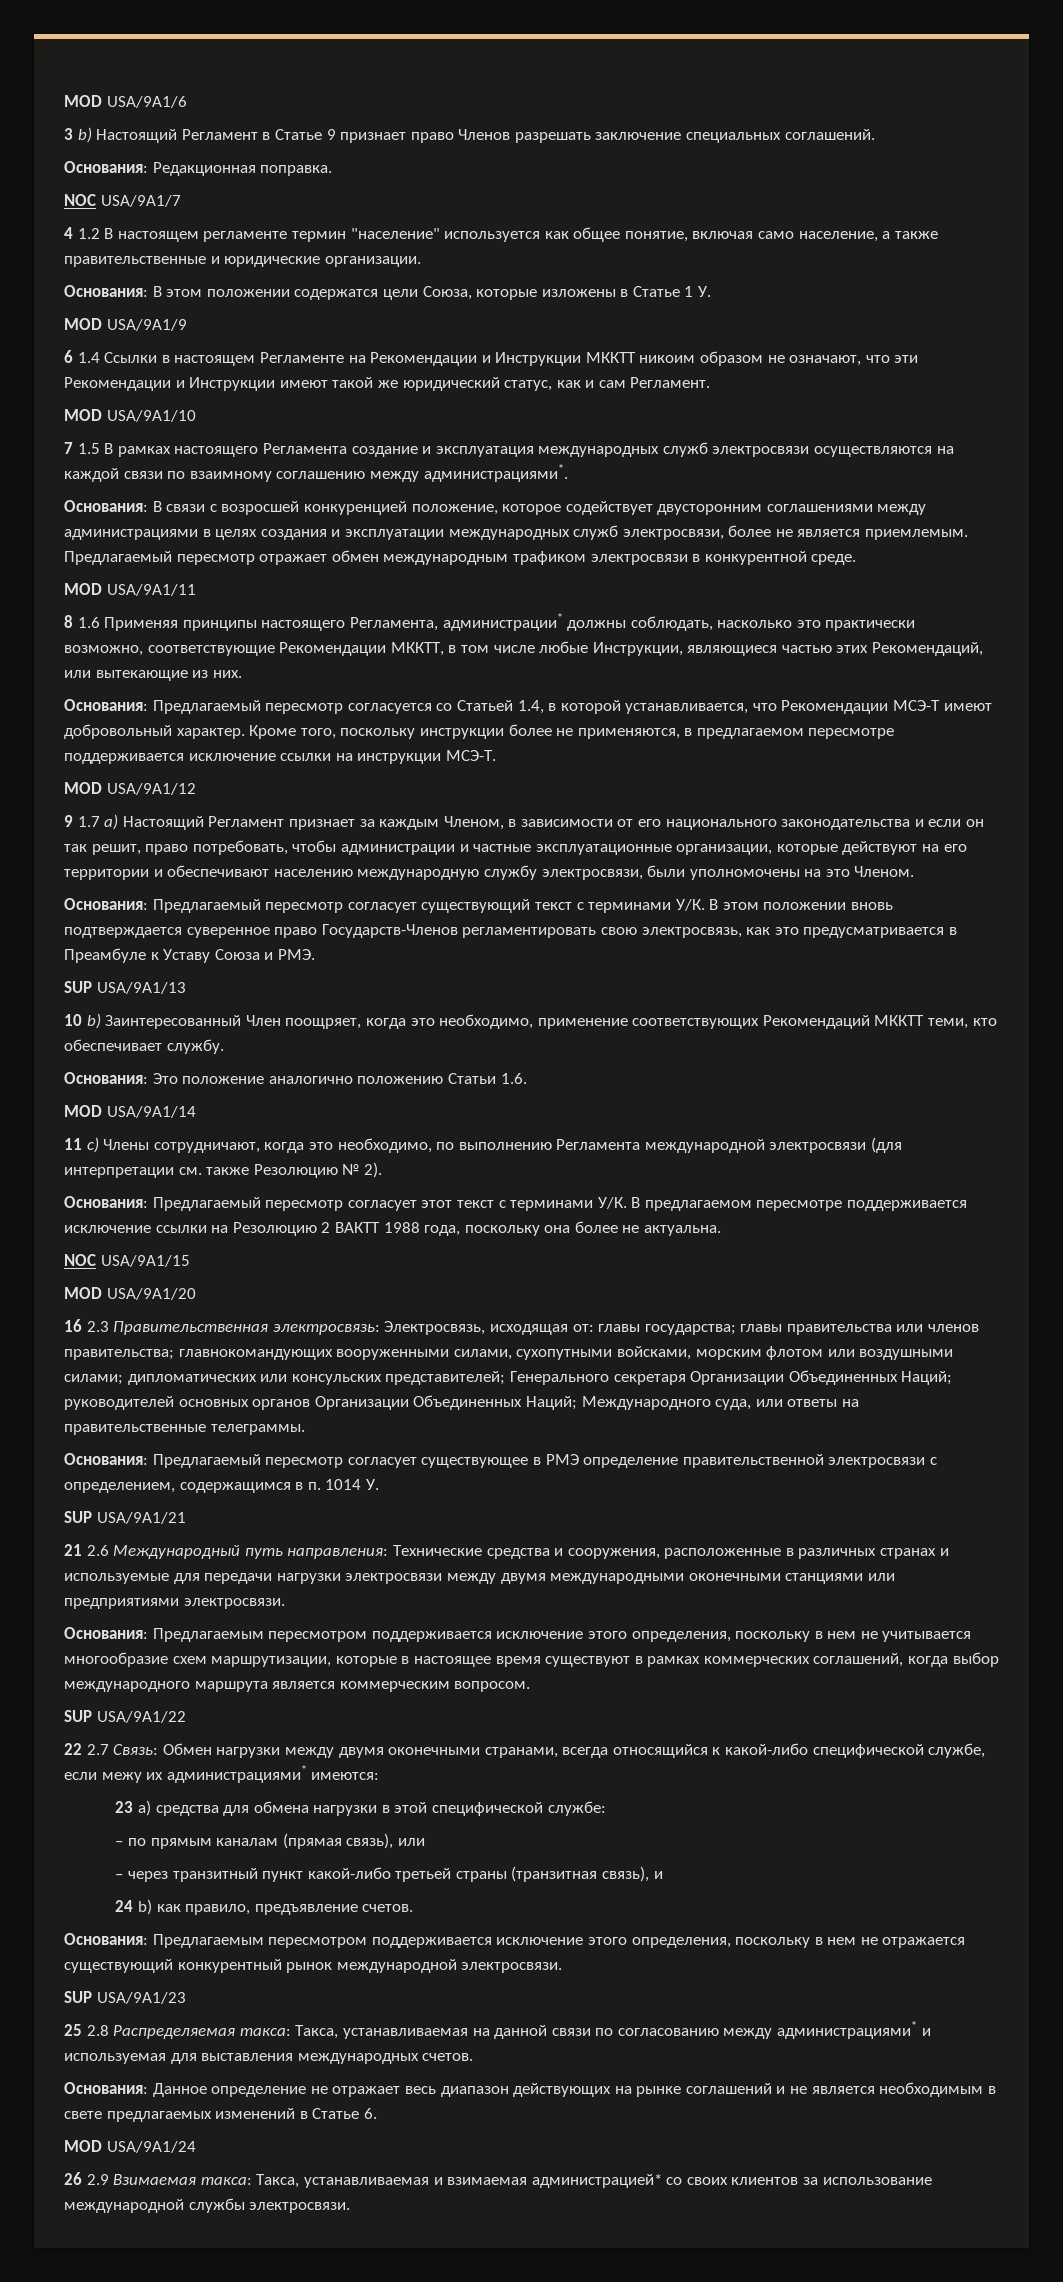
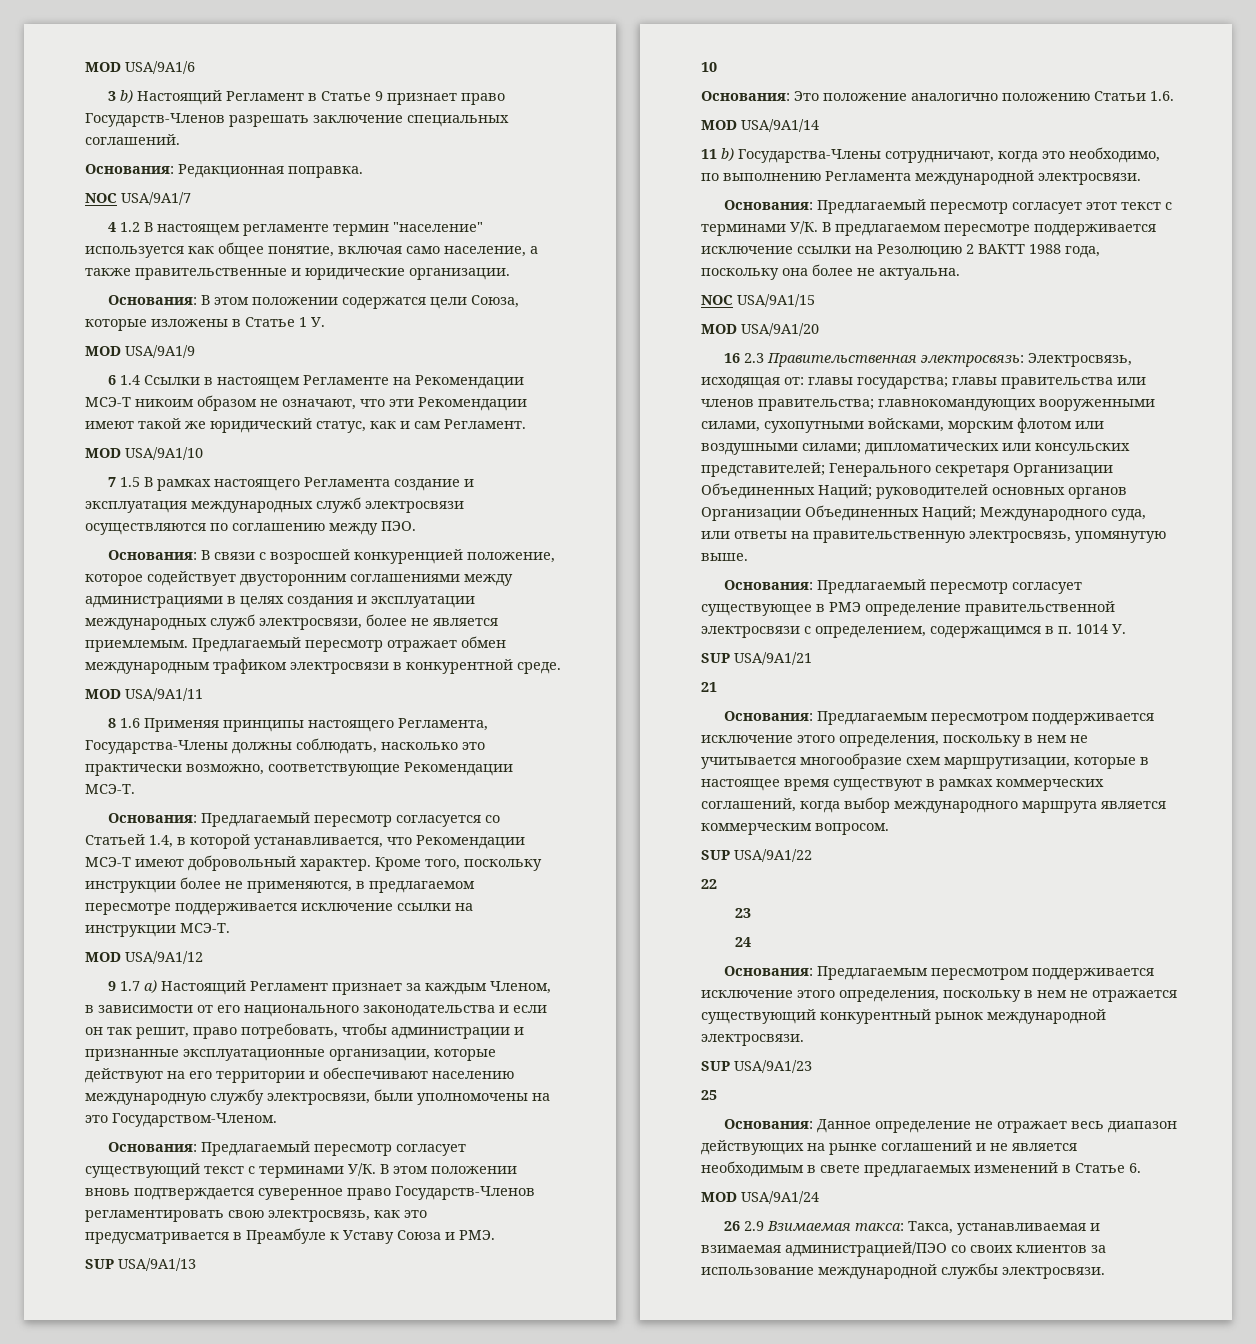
[458,129,511,140] Членов -> [85,113,225,127] Государств-Членов
[481,352,636,366] и Инструкции МККТТ -> [85,397,131,407] МСЭ-Т
[175,377,276,391] и Инструкции -> (527, 404) none
[936,446,954,454] [64,468,272,482] на каждой связи по взаимному -> [210,523,228,531] по
[423,464,568,482] администрациями*. -> [381,521,416,531] ПЭО.
[442,613,563,631] администрации* -> [85,740,228,754] Государства-Члены
[390,641,984,656] [64,670,242,681] МККТТ, в том числе любые Инструкции, являющиеся частью этих Рекомендаций, или вытекающие из них. -> [85,784,135,794] МСЭ-Т.
[473,844,532,852] частные -> [85,1049,179,1061] признанные
[854,866,915,877] Членом. -> [112,1113,277,1127] Государством-Членом.
[86,1013,997,1029] [64,1039,224,1054] b) Заинтересованный Член поощряет, когда это необходимо, применение соответствующих Рекомендаций МККТТ теми, кто обеспечивает службу. -> (717, 67) none
[86,1137,150,1153] c) Члены -> [721,148,881,163] b) Государства-Члены
[769,1137,903,1153] [64,1162,382,1178] электросвязи (для интерпретации см. также Резолюцию № 2). -> [1038,173,1141,185] электросвязи.
[64,1424,305,1435] правительственные телеграммы. -> [813,531,1166,543] [701,553,748,561] правительственную электросвязь, упомянутую выше.
[86,1545,949,1559] [64,1573,895,1584] [64,1598,285,1609] 2.6 Международный путь направления: Технические средства и сооружения, расположенные в различных странах и используемые для передачи нагрузки электросвязи между двумя международными оконечными станциями или предприятиями электросвязи. -> (717, 687) none
[86,1743,986,1758] [64,1765,380,1783] [115,1800,606,1816] [115,1833,425,1849] [115,1866,663,1882] [115,1899,414,1915] 2.7 Связь: Обмен нагрузки между двумя оконечными странами, всегда относящийся к какой-либо специфической службе, если межу их администрациями* имеются: // 23 a) средства для обмена нагрузки в этой специфической службе: // – по прямым каналам (прямая связь), или // – через транзитный пункт какой-либо третьей страны (транзитная связь), и // 24 b) как правило, предъявление счетов. -> [734,908,751,918] [734,937,751,947] // 23 // 24
[86,2021,931,2039] [64,2053,474,2064] 2.8 Распределяемая такса: Такса, устанавливаемая на данной связи по согласованию между администрациями* и используемая для выставления международных счетов. -> (717, 1095) none
[531,2174,662,2188] администрацией* -> [785,1242,947,1257] администрацией/ПЭО

